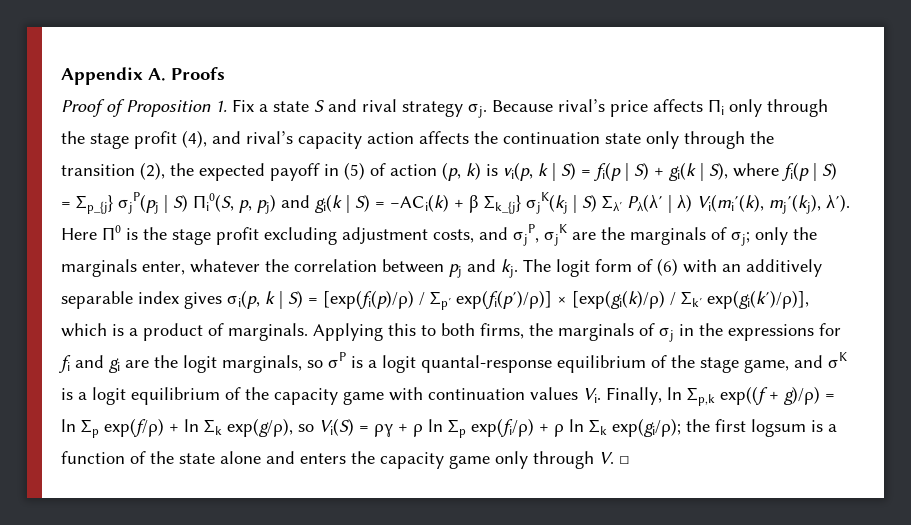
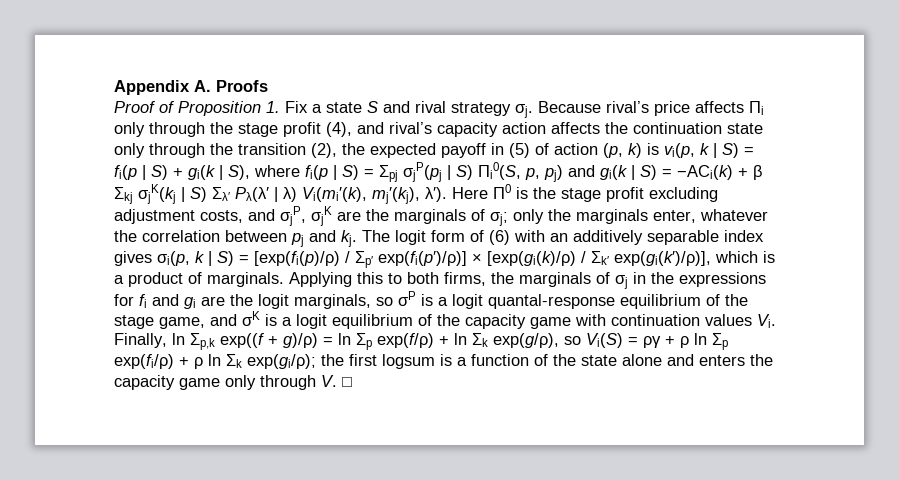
[76,195,113,214] Σp_{j} -> [379,165,398,182] Σpj
[484,195,521,214] Σk_{j} -> [114,187,133,204] Σkj

